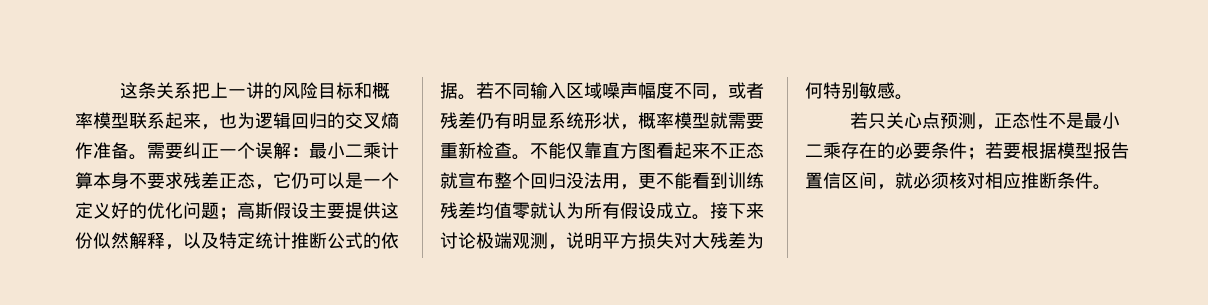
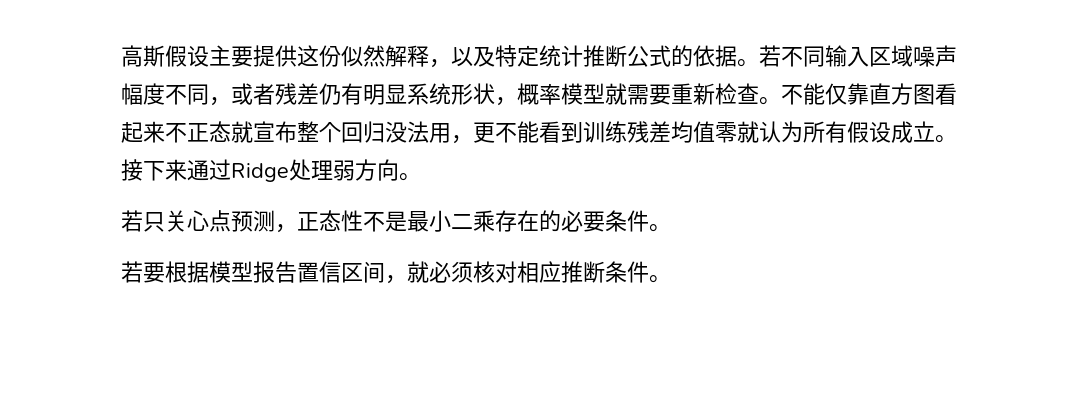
[120,82,391,99] [75,112,399,130] [75,142,399,160] [75,172,399,190] [75,202,237,220] 这条关系把上一讲的风险目标和概率模型联系起来，也为逻辑回归的交叉熵作准备。需要纠正一个误解：最小二乘计算本身不要求残差正态，它仍可以是一个定义好的优化问题； -> (121, 56) none
[440,232,764,250] [805,82,895,99] 讨论极端观测，说明平方损失对大残差为何特别敏感 -> [187,159,399,182] 通过Ridge处理弱方向
[967,147,985,160] ； -> [649,224,671,232] 。 //

